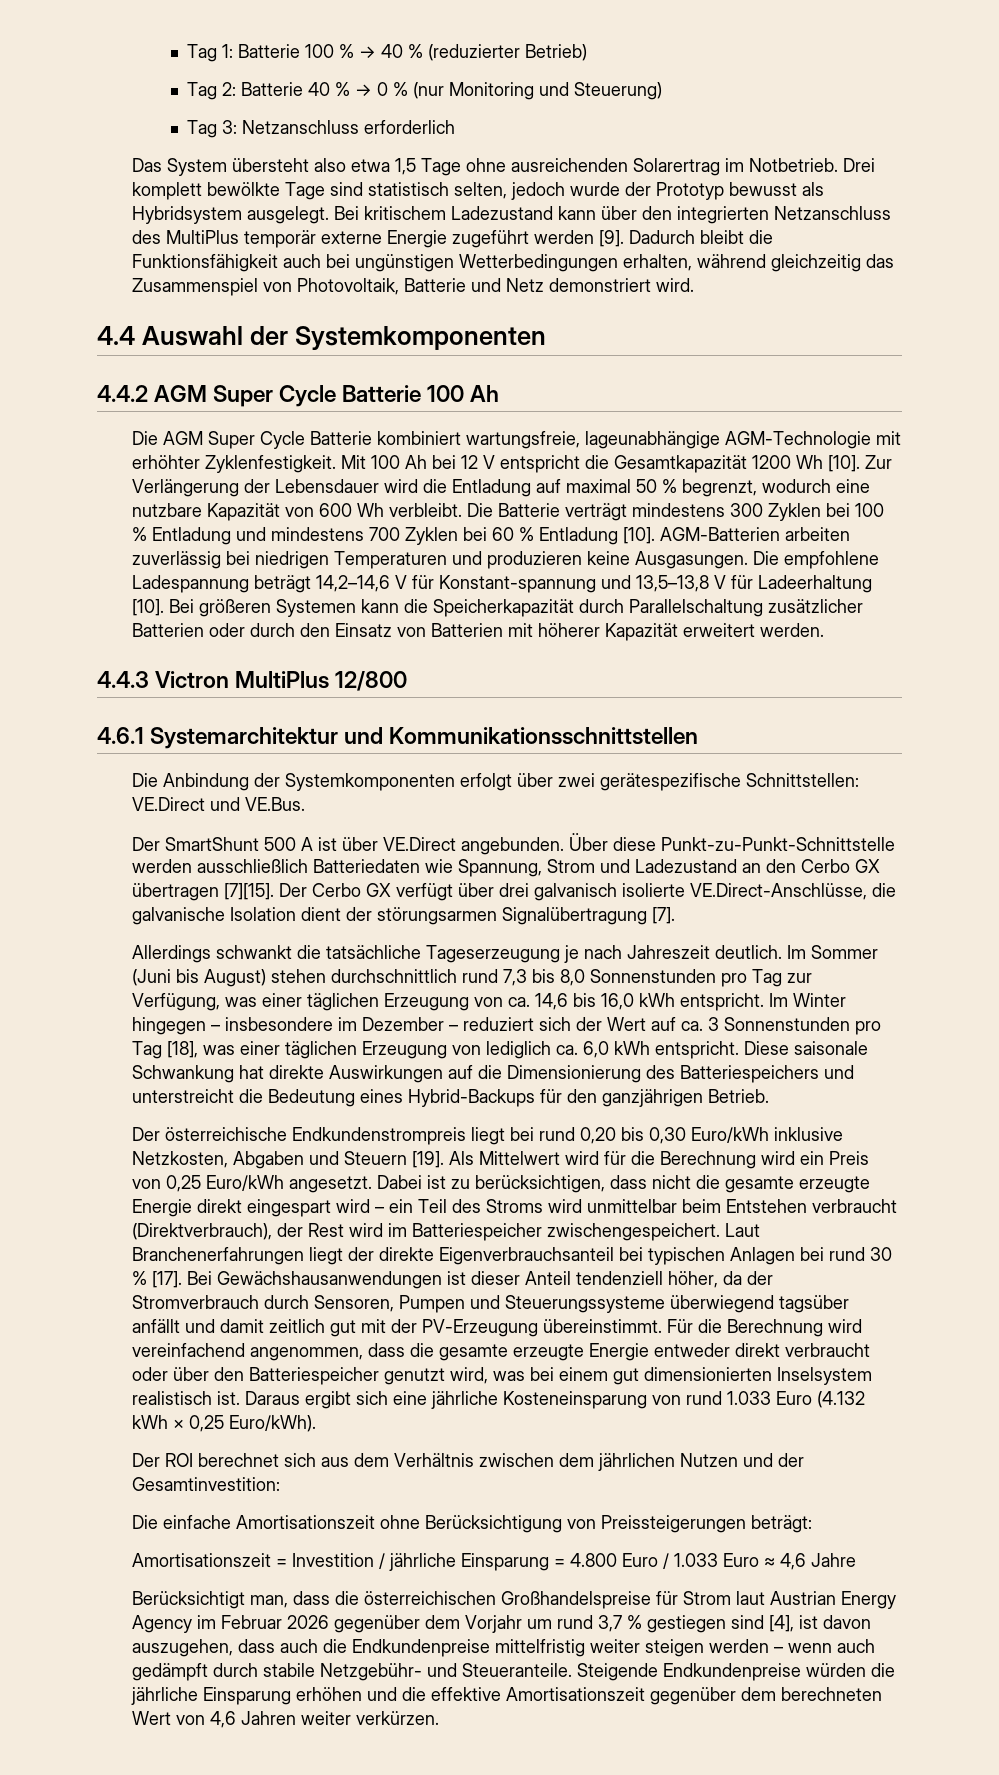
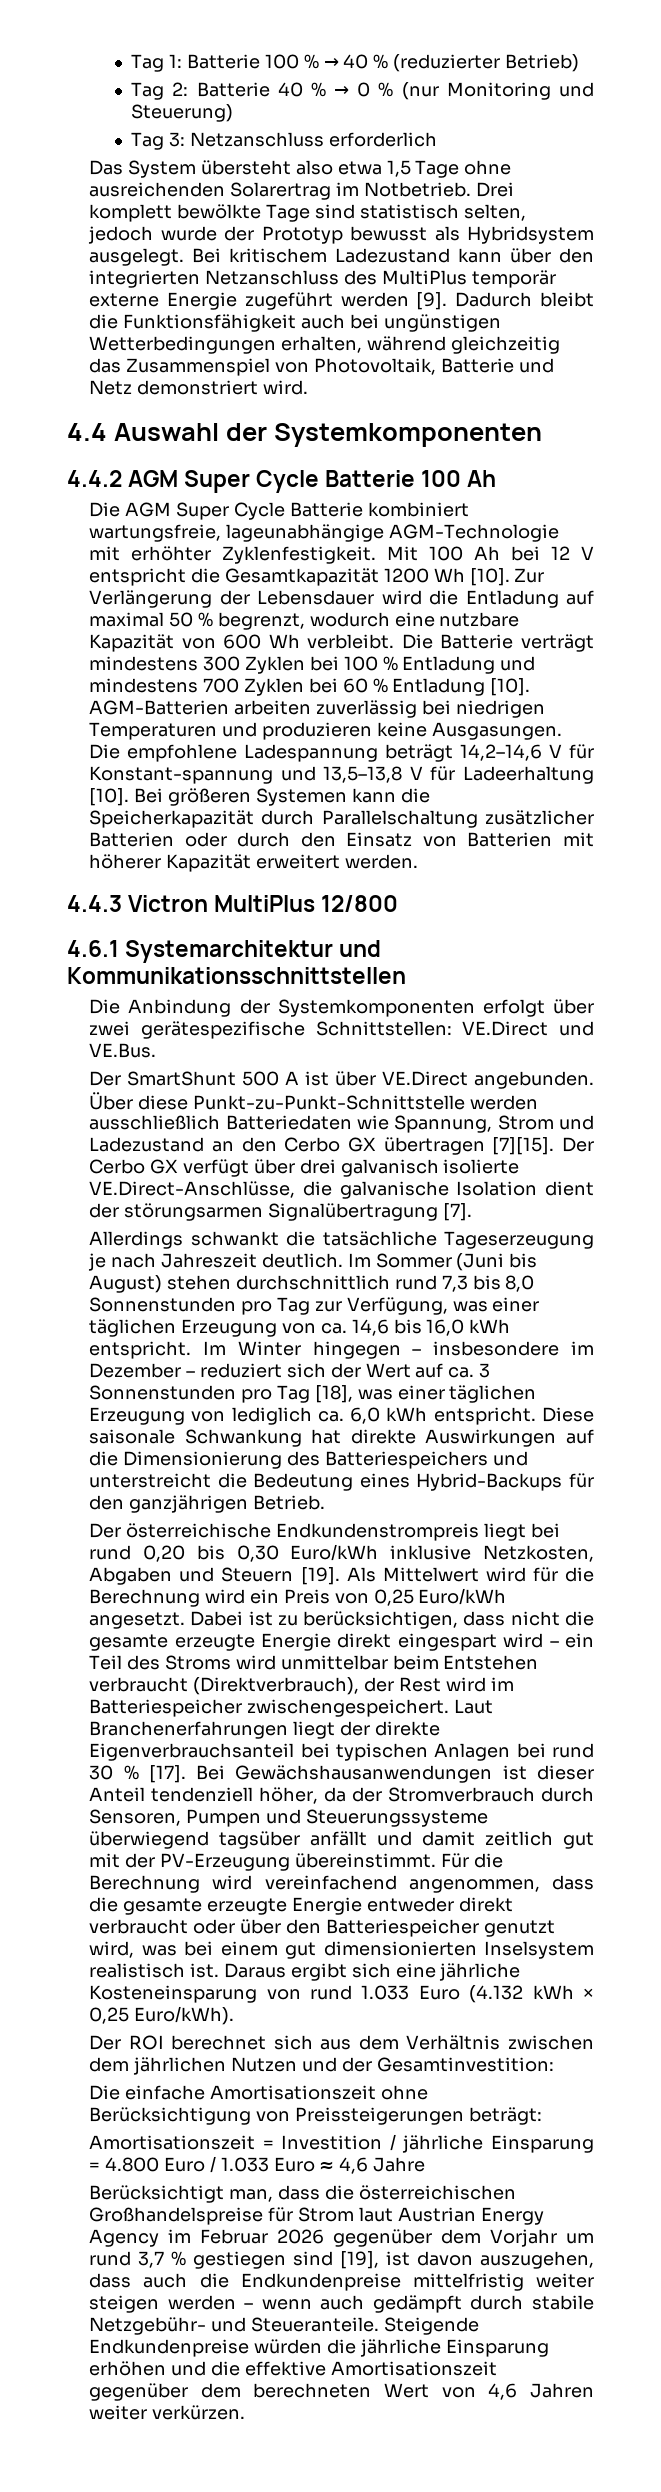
[769,1615,795,1632] [4], -> [340,2251,380,2269] [19],

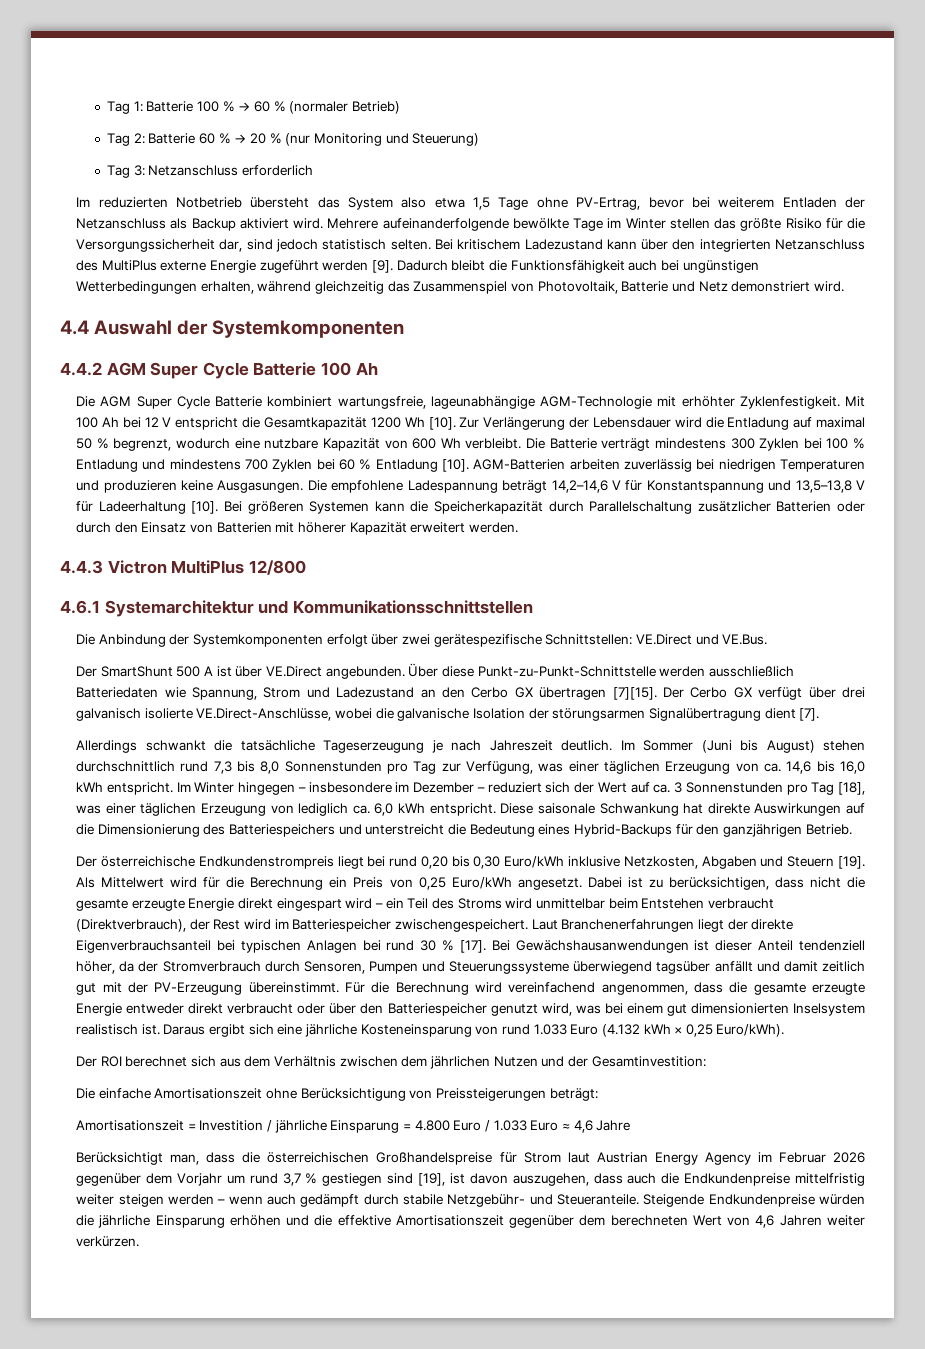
[343,54,501,72] 40 % (reduzierter -> [254,101,349,114] 60 % (normaler
[277,82,371,97] 40 % → 0 -> [199,133,267,144] 60 % → 20
[89,160,291,178] Das System übersteht -> [76,197,393,210] Im reduzierten Notbetrieb übersteht das System
[89,182,514,200] [89,204,526,222] [88,226,594,244] [89,248,185,266] ausreichenden Solarertrag im Notbetrieb. Drei komplett bewölkte Tage sind statistisch selten, jedoch wurde der Prototyp bewusst als Hybridsystem ausgelegt. -> [576,197,866,210] [76,218,866,231] [76,239,431,252] PV-Ertrag, bevor bei weiterem Entladen der Netzanschluss als Backup aktiviert wird. Mehrere aufeinanderfolgende bewölkte Tage im Winter stellen das größte Risiko für die Versorgungssicherheit dar, sind jedoch statistisch selten.
[471,270,556,288] temporär -> (157, 265) none
[89,766,274,784] Konstant-spannung -> [646,480,764,493] Konstantspannung
(296, 1189) none -> [335,708,373,719] wobei
[545,1181,594,1196] dient -> (526, 713) none
(438, 1212) none -> [764,708,796,719] dient
[205,1589,246,1604] wird -> (324, 883) none

